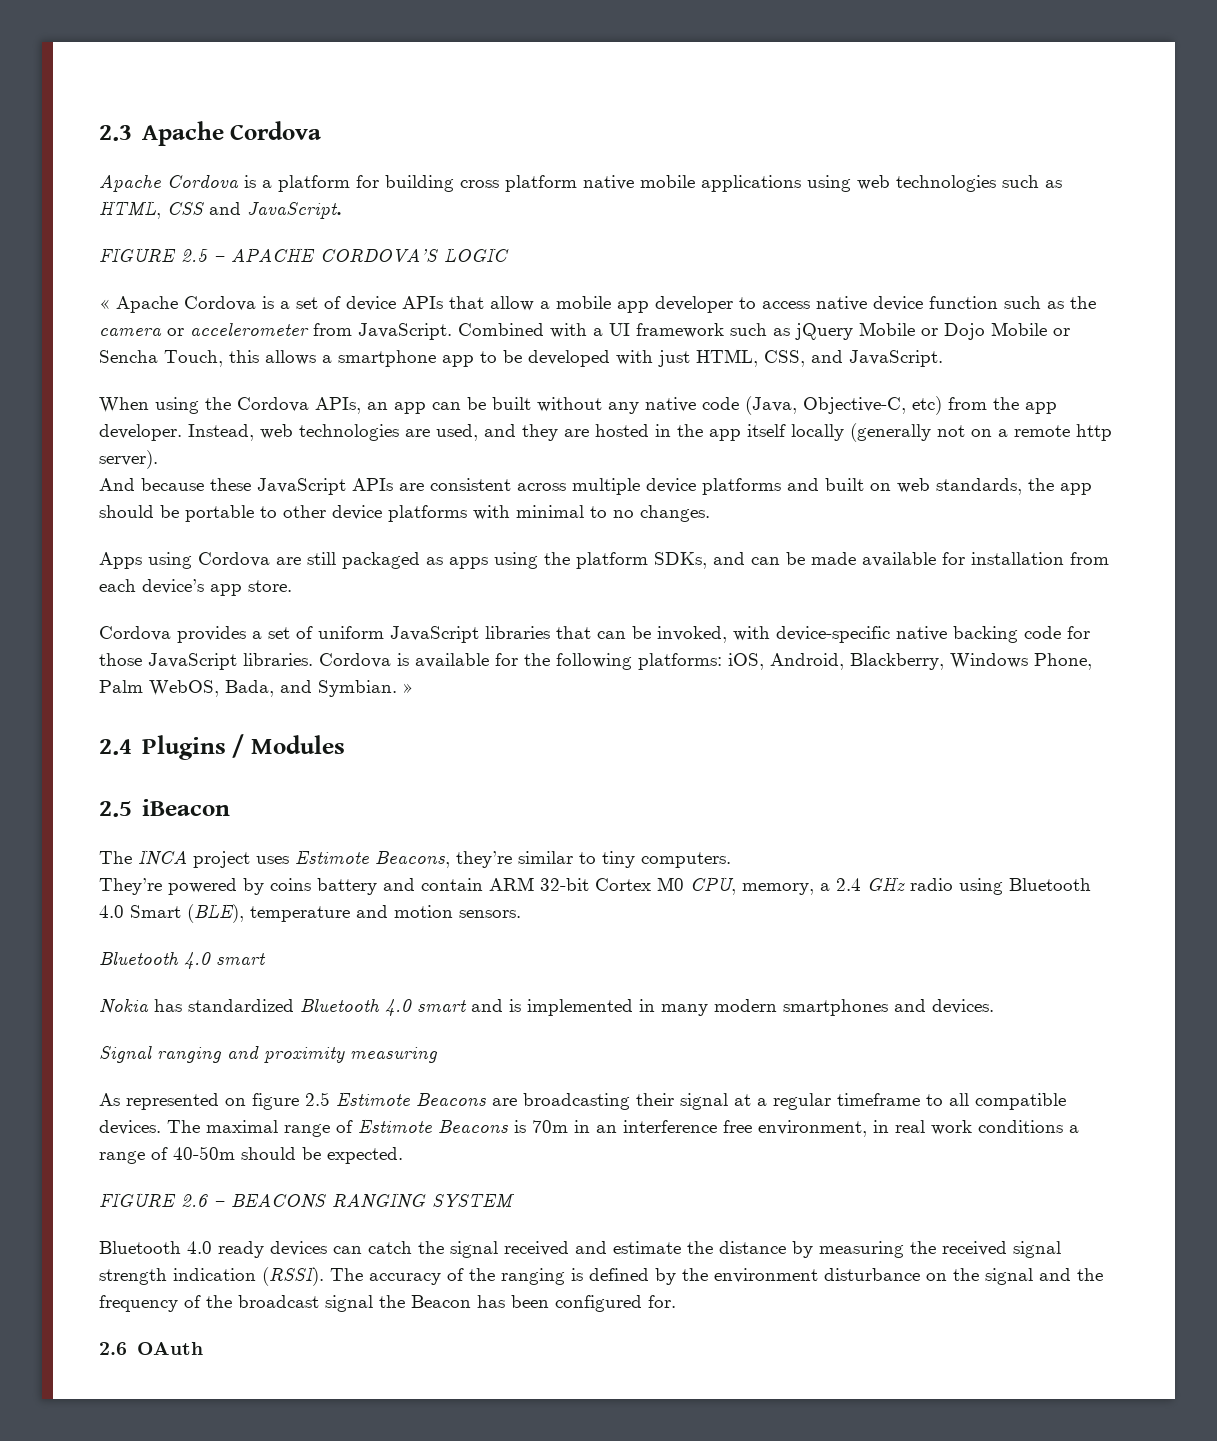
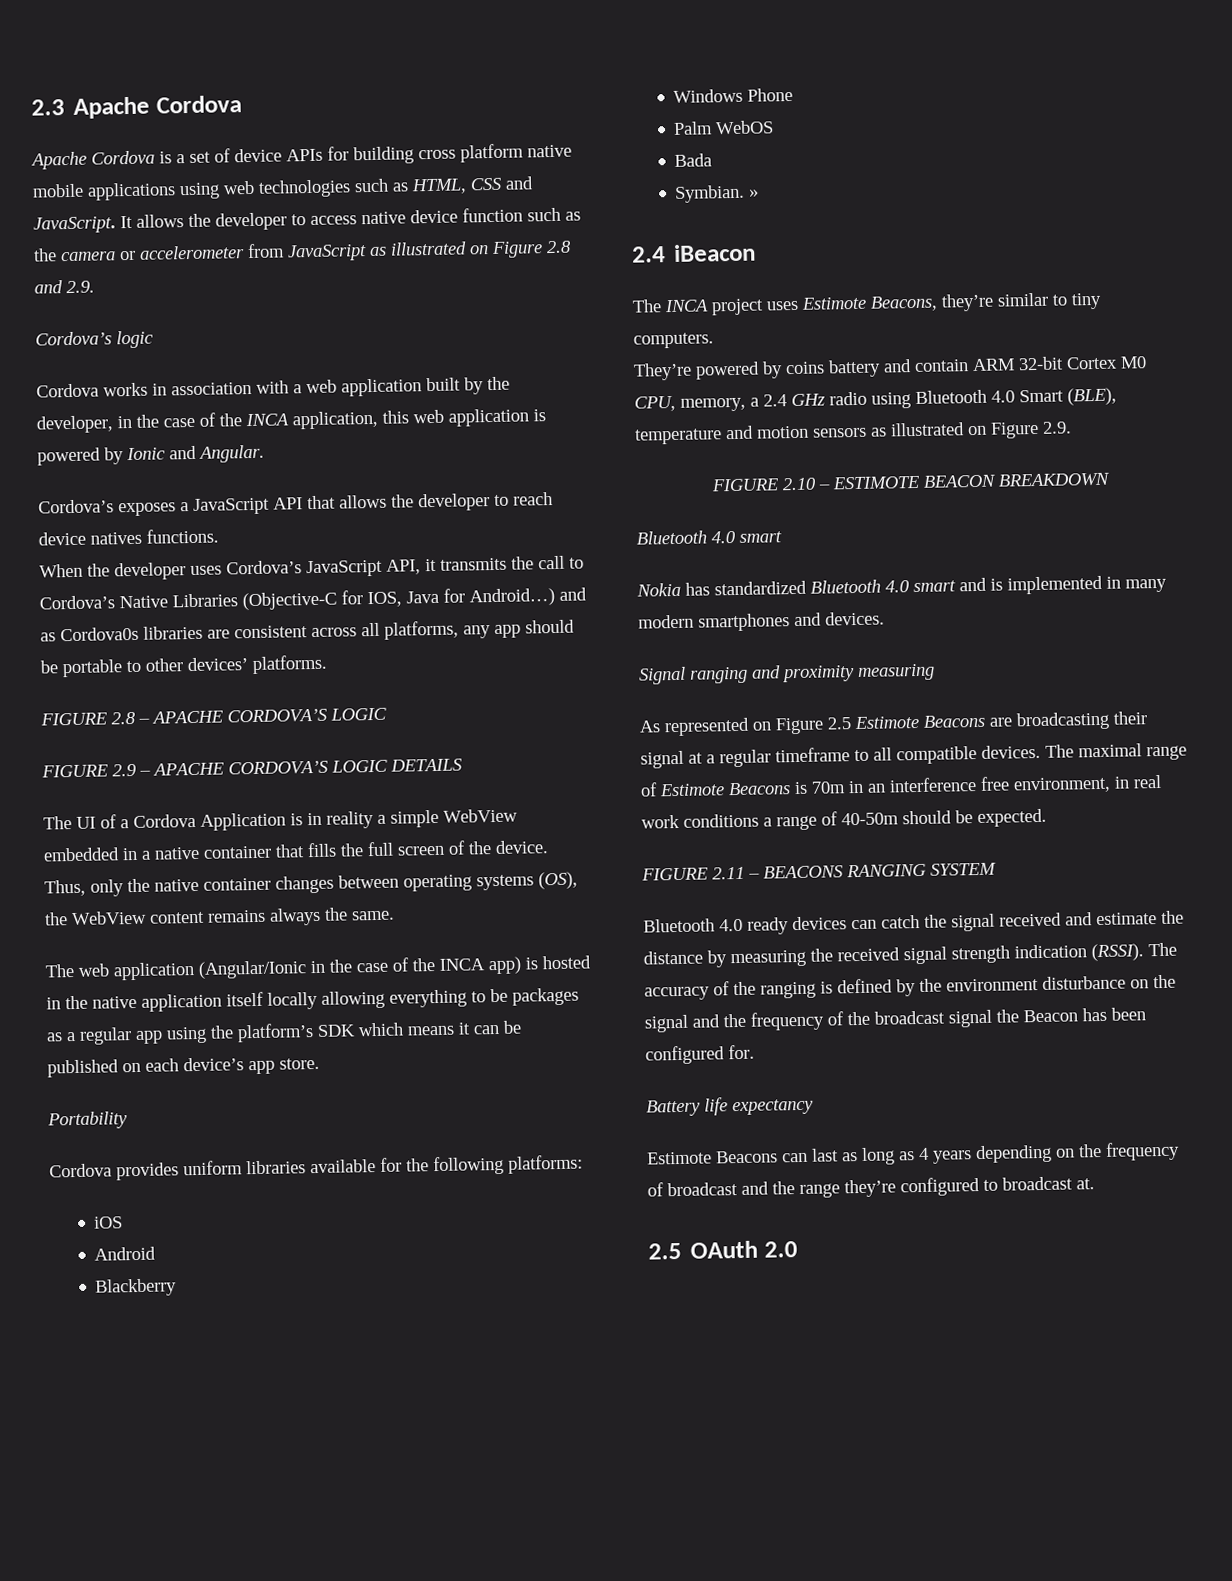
[278,175,350,192] platform -> [189,148,323,163] set of device APIs
[99,248,509,263] [99,296,649,313] // FIGURE 2.5 – APACHE CORDOVA’S LOGIC // « Apache Cordova is a set of device APIs that allow a mobile app -> [120,213,211,229] It allows the
[358,322,1070,340] [99,349,943,367] [99,396,1057,415] [99,423,1112,442] [99,450,158,469] [99,478,1054,495] JavaScript. Combined with a UI framework such as jQuery Mobile or Dojo Mobile or Sencha Touch, this allows a smartphone app to be developed with just HTML, CSS, and JavaScript. // When using the Cordova APIs, an app can be built without any native code (Java, Objective-C, etc) from the app developer. Instead, web technologies are used, and they are hosted in the app itself locally (generally not on a remote http server). // And because these JavaScript APIs are consistent across multiple device platforms and built on web standards, the -> [287,240,572,262] [34,280,95,294] [35,330,154,349] [36,376,510,398] [36,408,546,434] [37,444,265,466] [38,492,553,517] [38,528,219,546] [39,555,584,581] [39,587,587,611] [40,620,491,642] JavaScript as illustrated on Figure 2.8 and 2.9. // Cordova’s logic // Cordova works in association with a web application built by the developer, in the case of the INCA application, this web application is powered by Ionic and Angular. // Cordova’s exposes a JavaScript API that allows the developer to reach device natives functions. // When the developer uses Cordova’s JavaScript API, it transmits the call to Cordova’s Native Libraries (Objective-C for IOS, Java for Android…) and as Cordova0s libraries are consistent across all platforms, any
[332,505,710,522] [99,552,1109,569] device platforms with minimal to no changes. // Apps using Cordova are still packaged as apps using the platform SDKs, and can be made available for installation from -> [187,654,328,675] [40,707,387,726] [41,758,462,778] [43,808,518,831] [43,840,549,862] [44,871,578,897] [44,907,395,926] [45,955,591,981] [46,987,579,1012] [46,1020,522,1045] [47,1059,141,1078] devices’ platforms. // FIGURE 2.8 – APACHE CORDOVA’S LOGIC // FIGURE 2.9 – APACHE CORDOVA’S LOGIC DETAILS // The UI of a Cordova Application is in reality a simple WebView embedded in a native container that fills the full screen of the device. Thus, only the native container changes between operating systems (OS), the WebView content remains always the same. // The web application (Angular/Ionic in the case of the INCA app) is hosted in the native application itself locally allowing everything to be packages as a regular app using the platform’s SDK which means it can be published on
(292, 586) none -> [47,1111,128,1130] // Portability
[252,626,1090,643] [99,653,409,670] a set of uniform JavaScript libraries that can be invoked, with device-specific native backing code for those JavaScript libraries. Cordova is -> [183,1160,306,1176] uniform libraries
[728,653,1092,670] [99,680,414,697] [99,734,345,760] [99,801,132,817] iOS, Android, Blackberry, Windows Phone, Palm WebOS, Bada, and Symbian. » // 2.4 Plugins / Modules // 2.5 -> [93,1216,124,1229] [94,1246,157,1261] [95,1278,178,1297] [673,87,794,103] [673,120,775,135] [674,153,713,167] [674,184,760,203] [631,246,666,263] // iOS // Android // Blackberry // Windows Phone // Palm WebOS // Bada // Symbian. » // 2.4
[459,910,521,918] sensors. -> [813,421,1072,439] [710,472,1110,492] sensors as illustrated on Figure 2.9. // FIGURE 2.10 – ESTIMOTE BEACON BREAKDOWN
[252,1093,299,1110] figure -> [775,717,824,735] Figure
[181,1194,208,1207] 2.6 -> [712,866,745,880] 2.11
[99,1342,203,1355] 2.6 OAuth -> [646,1097,814,1117] [647,1141,1180,1165] [647,1176,1095,1199] [648,1240,798,1260] Battery life expectancy // Estimote Beacons can last as long as 4 years depending on the frequency of broadcast and the range they’re configured to broadcast at. // 2.5 OAuth 2.0

